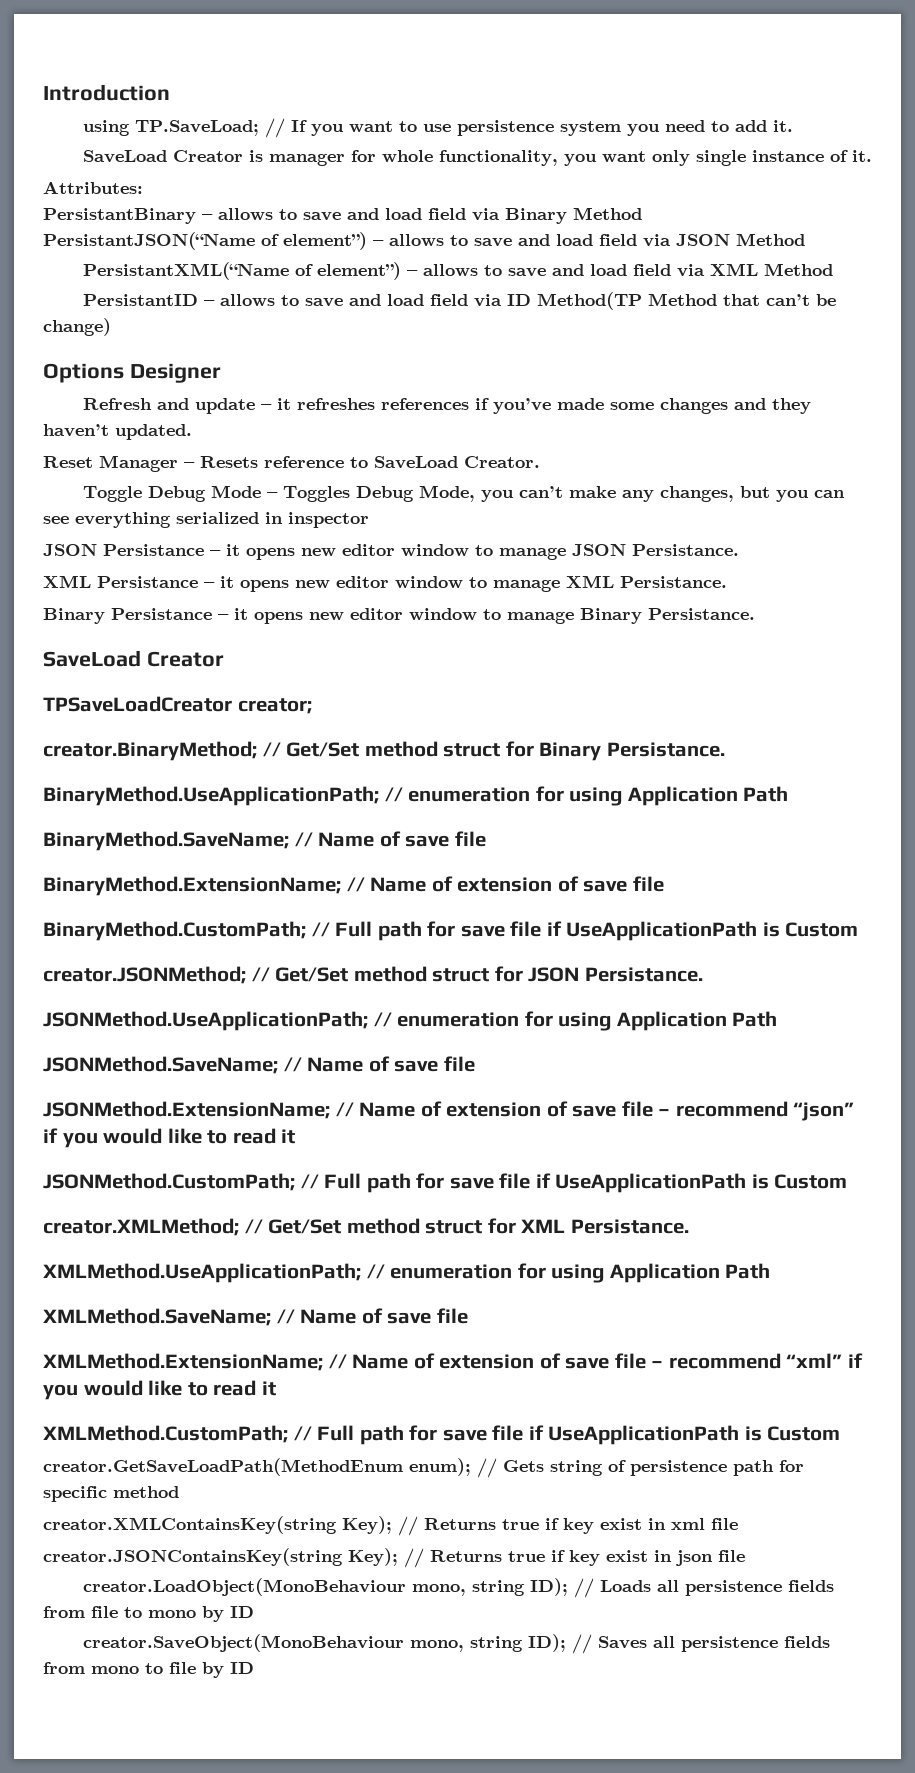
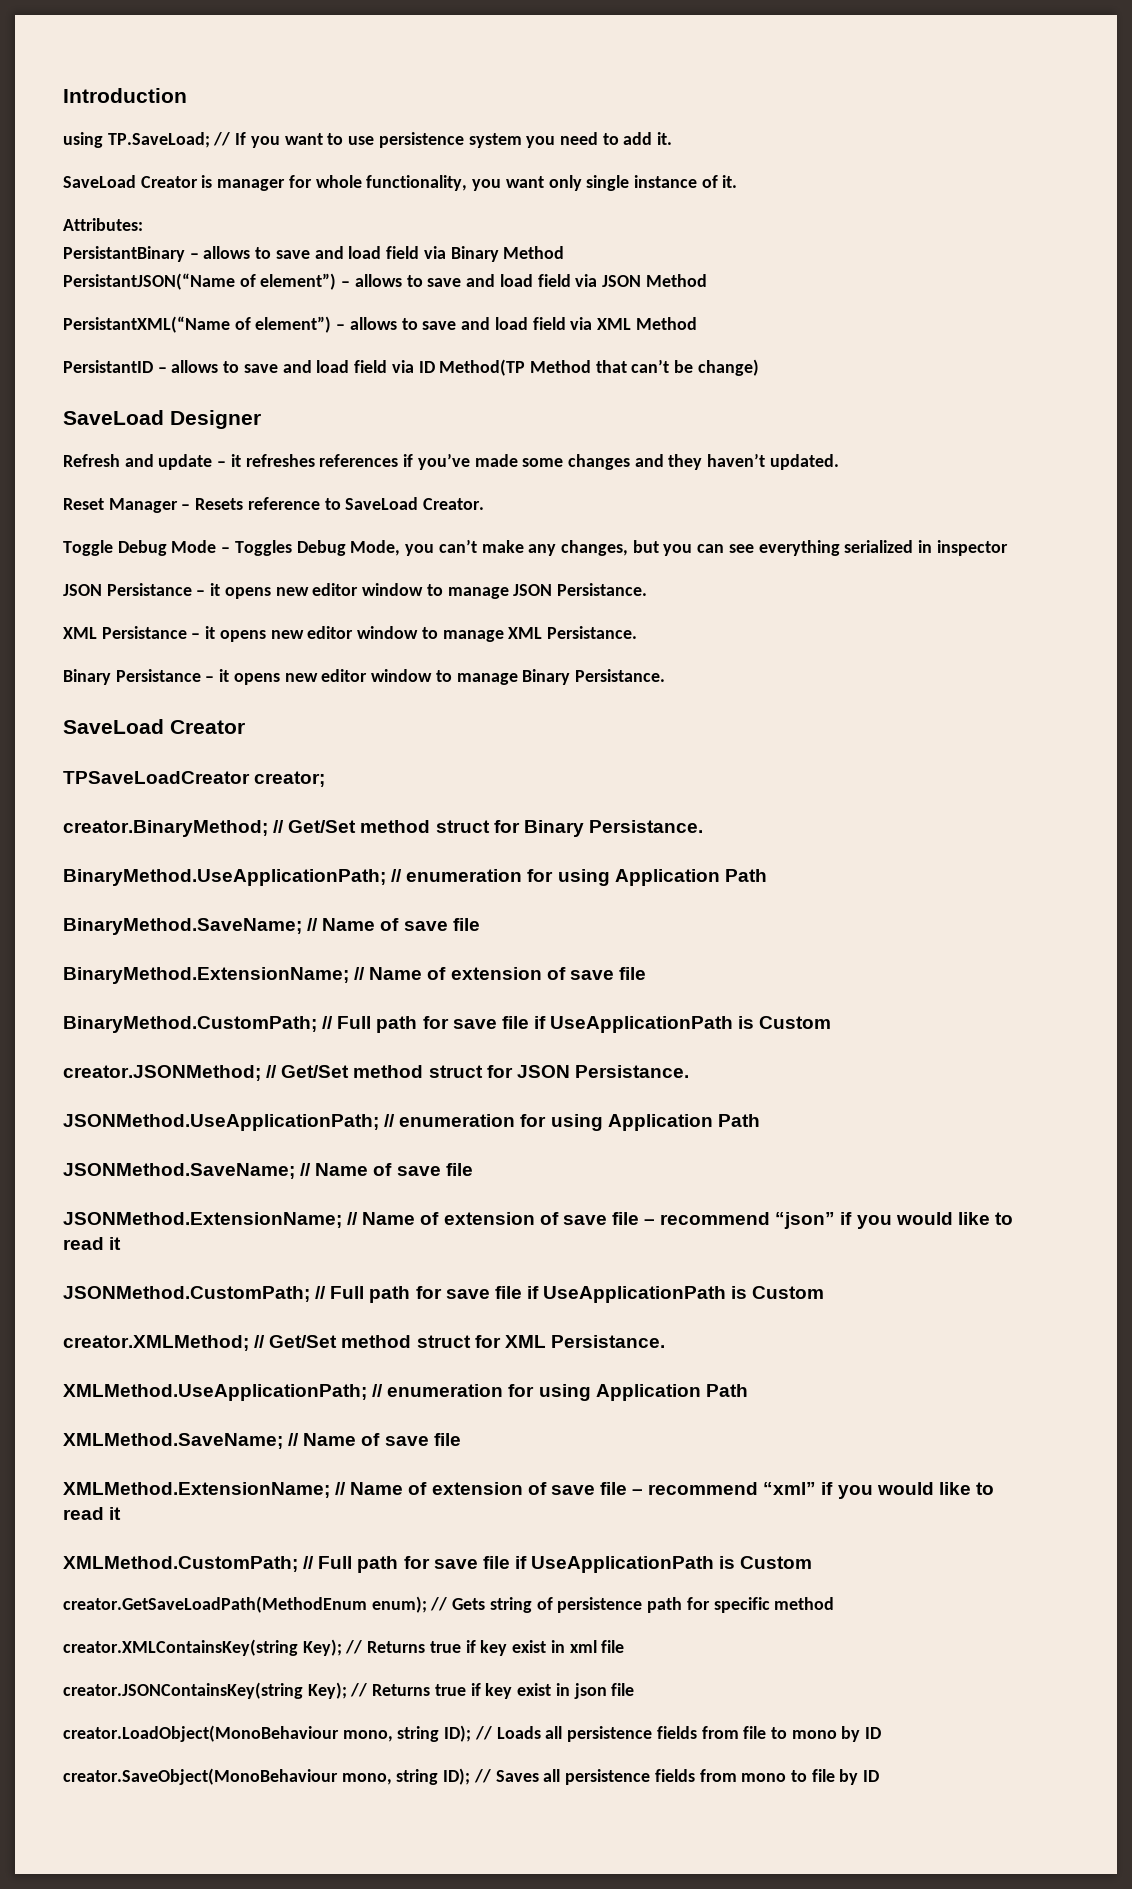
[43,363,124,383] Options -> [63,410,164,425] SaveLoad

